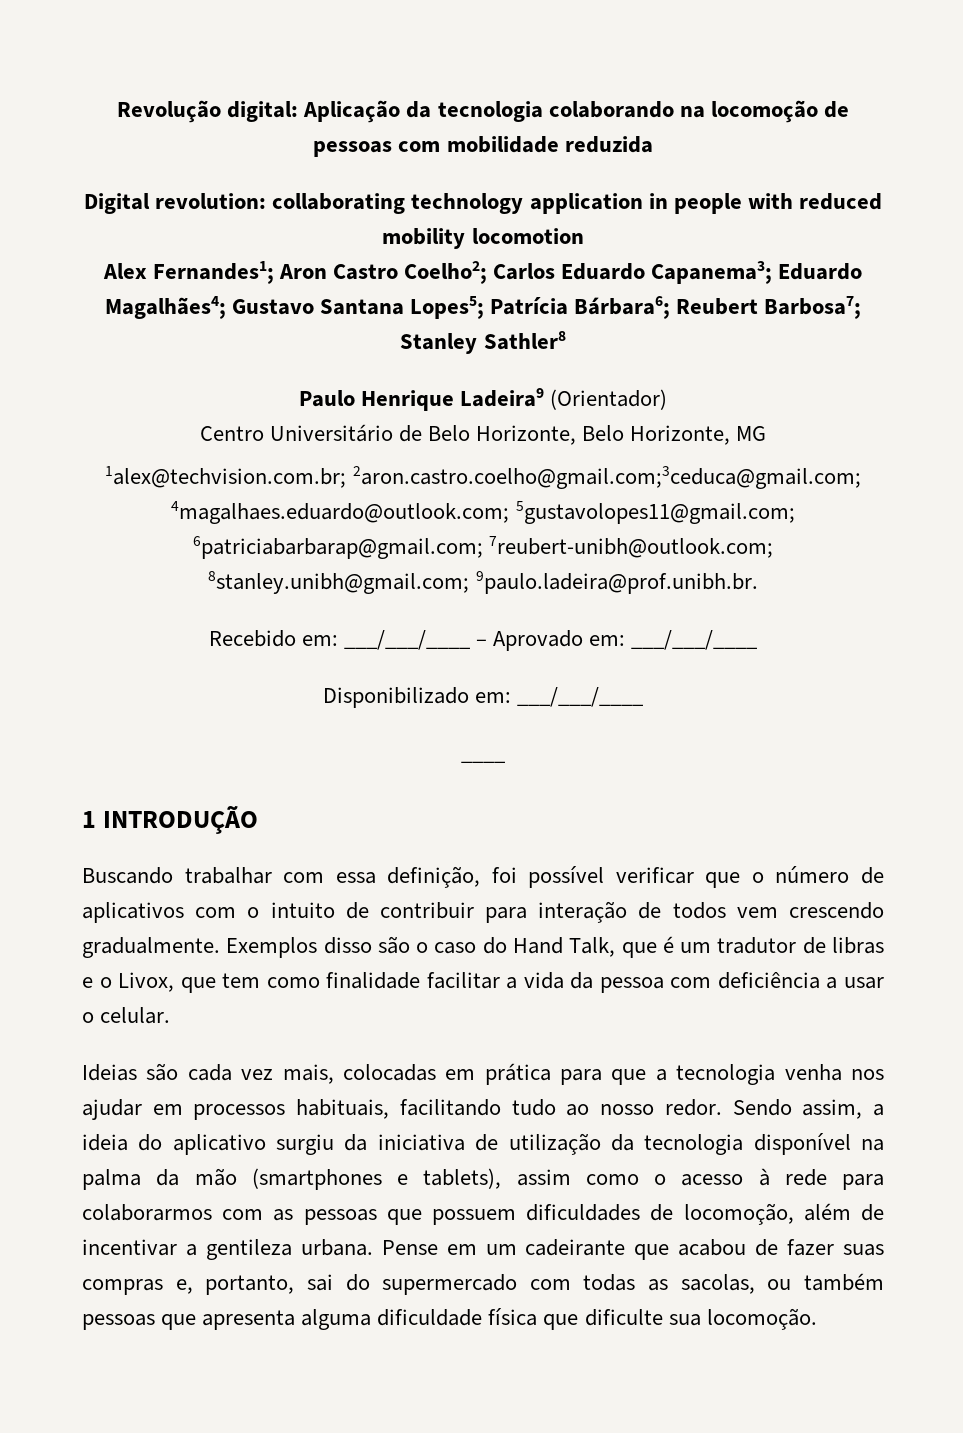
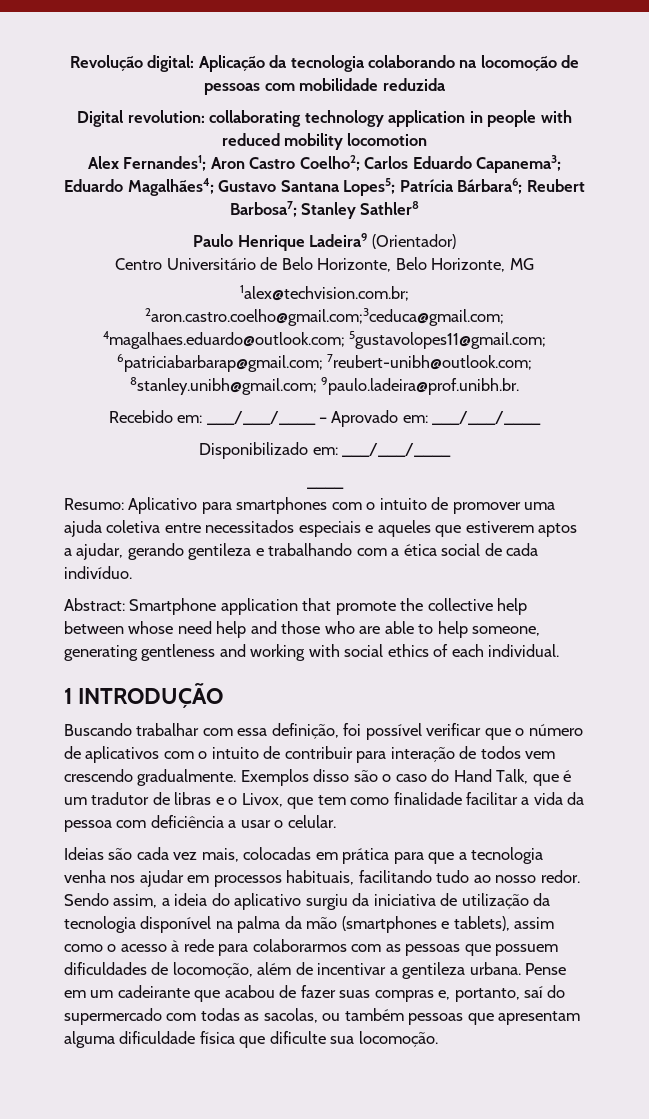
(505, 761) none -> [64,497,556,514] [64,520,578,537] [64,543,539,560] [64,566,132,579] [64,598,528,615] [64,621,541,638] [64,644,560,661] // Resumo: Aplicativo para smartphones com o intuito de promover uma ajuda coletiva entre necessitados especiais e aqueles que estiverem aptos a ajudar, gerando gentileza e trabalhando com a ética social de cada indivíduo. // Abstract: Smartphone application that promote the collective help between whose need help and those who are able to help someone, generating gentleness and working with social ethics of each individual.
[306,1274,333,1291] sai -> [524,986,544,998] saí
[202,1310,296,1330] apresenta -> [498,1011,581,1025] apresentam

